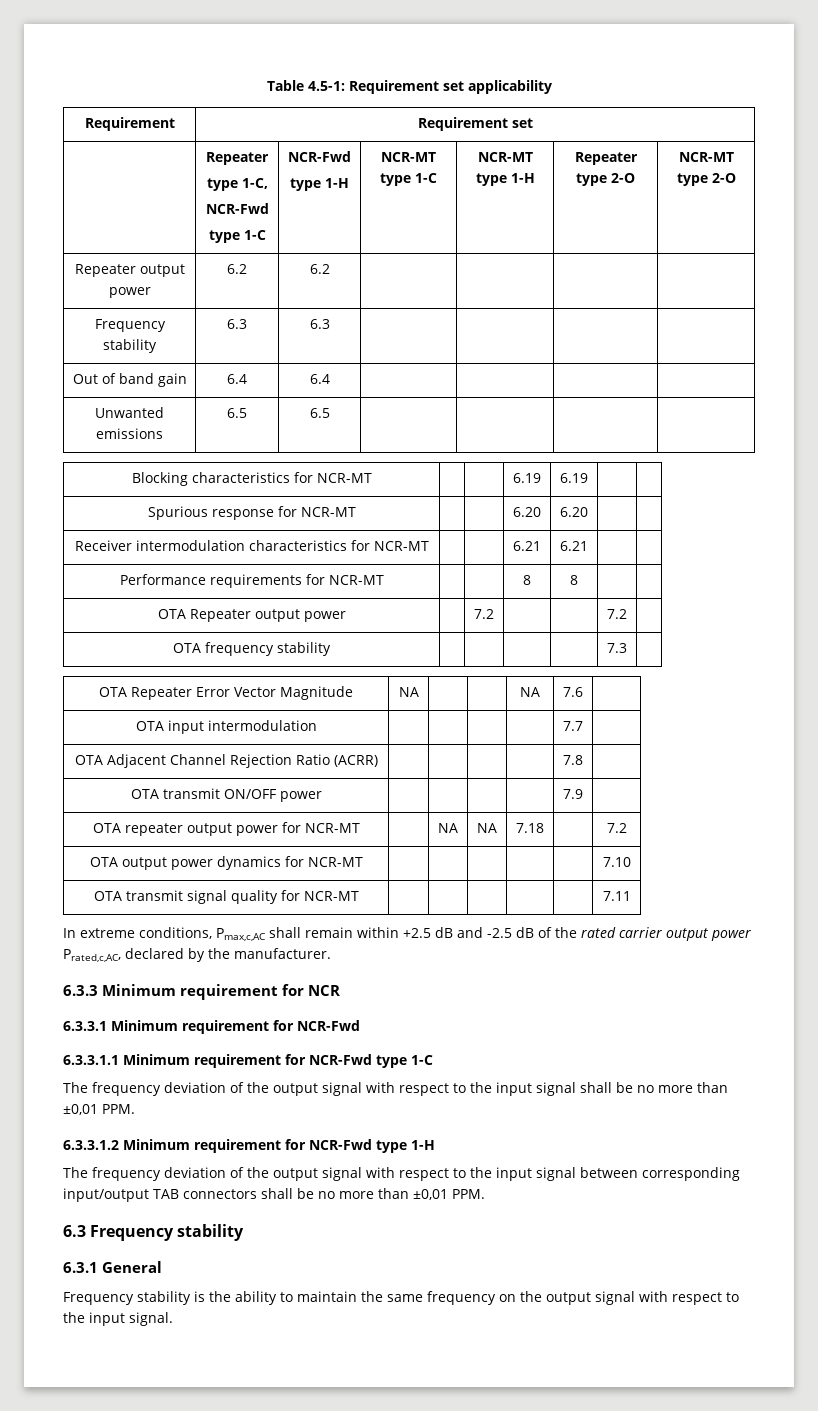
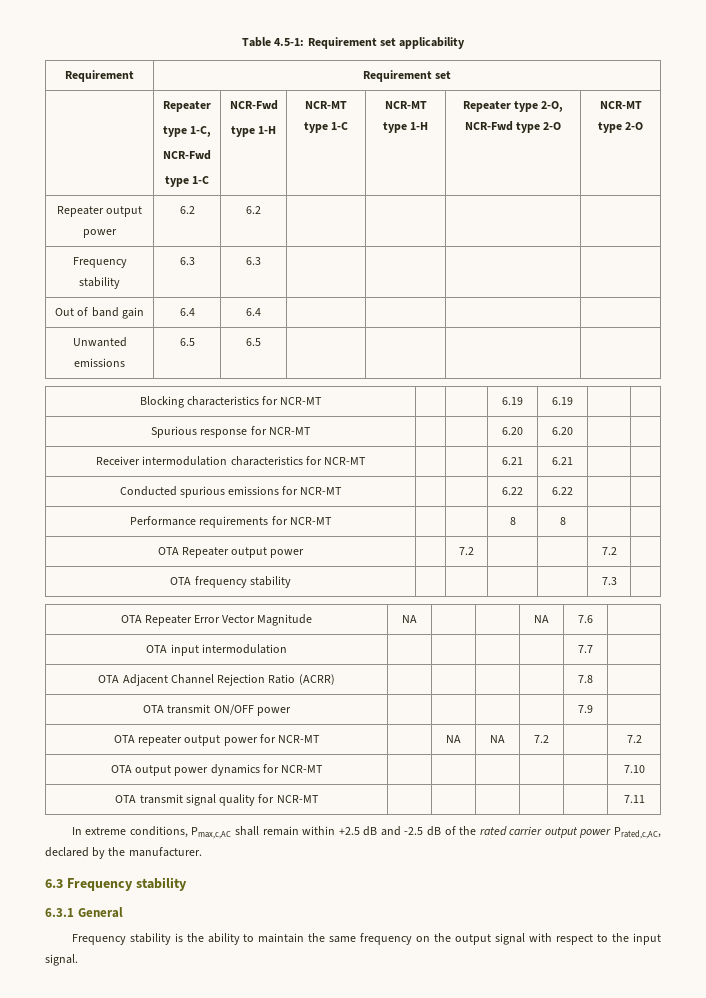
(607, 179) none -> [541,101,564,112] [464,121,540,133] 2-O, NCR-Fwd type
(588, 546) none -> [119,486,343,498] [502,487,523,495] [552,487,573,495] // Conducted spurious emissions for NCR-MT | | | 6.22 | 6.22 | |
[516,823,544,833] 7.18 -> [534,735,549,743] 7.2
[63,984,340,1000] [63,1020,360,1034] [63,1054,433,1068] [63,1082,728,1096] [63,1104,135,1115] [63,1139,435,1153] [63,1167,740,1181] [63,1188,485,1202] // 6.3.3 Minimum requirement for NCR // 6.3.3.1 Minimum requirement for NCR-Fwd // 6.3.3.1.1 Minimum requirement for NCR-Fwd type 1-C // The frequency deviation of the output signal with respect to the input signal shall be no more than ±0,01 PPM. // 6.3.3.1.2 Minimum requirement for NCR-Fwd type 1-H // The frequency deviation of the output signal with respect to the input signal between corresponding input/output TAB connectors shall be no more than ±0,01 PPM. -> (202, 852) none

